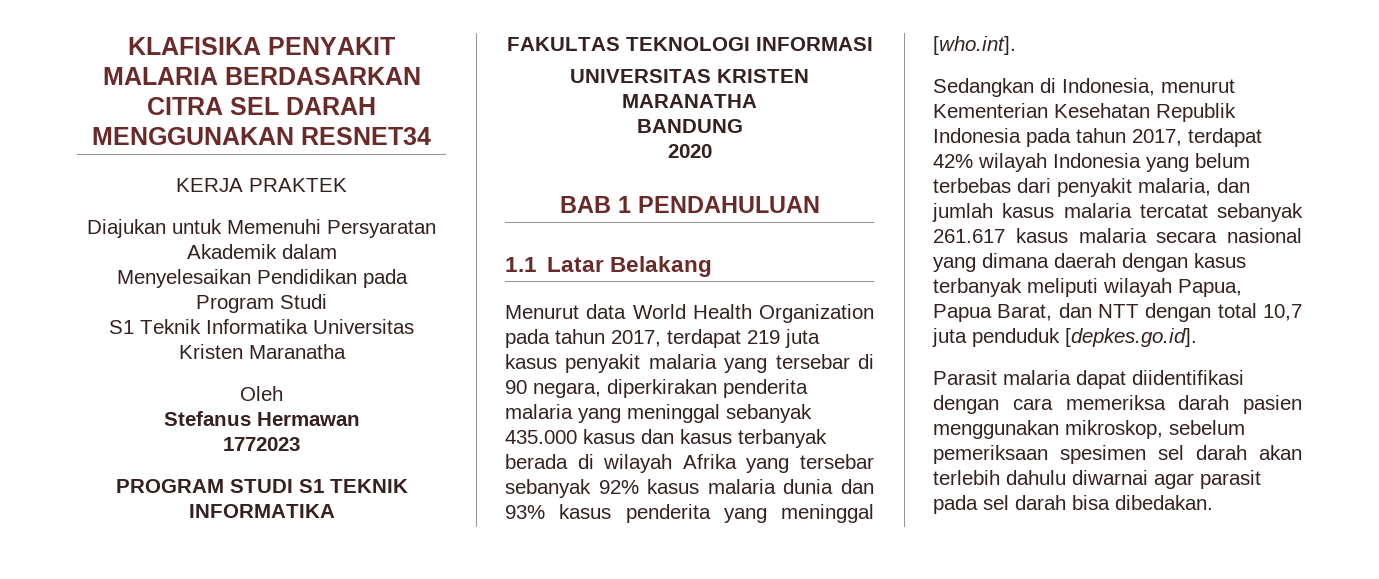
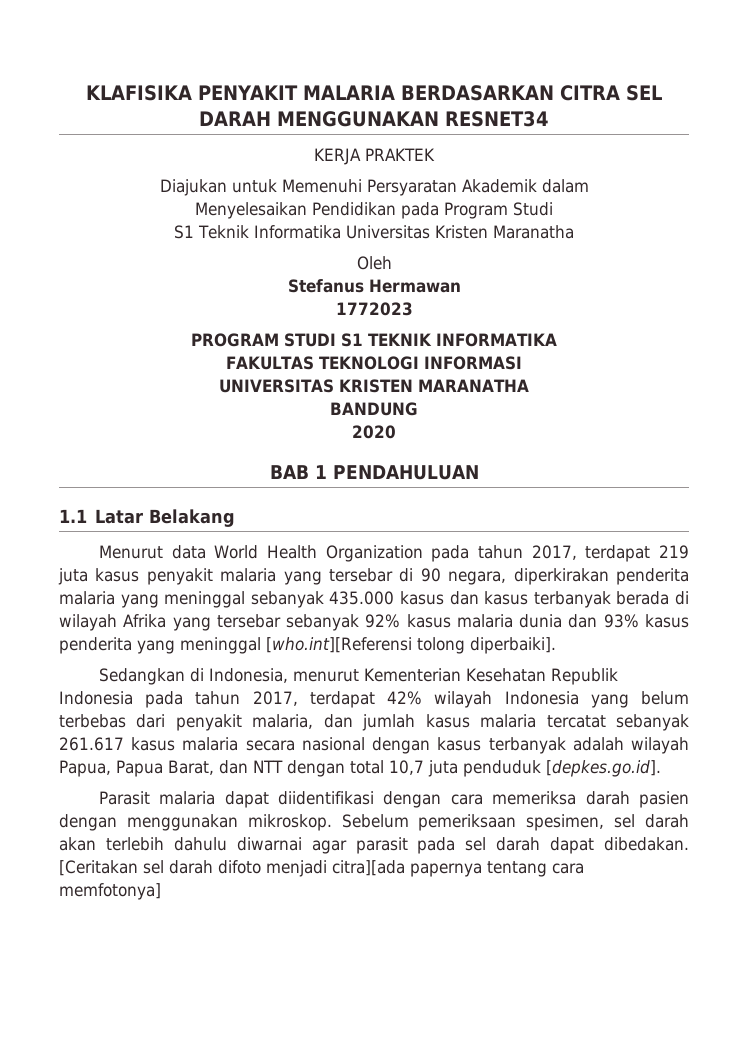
[933,36,1016,55] [who.int]. -> [266,637,556,654] [who.int][Referensi tolong diperbaiki].
[933,253,1116,272] yang dimana daerah -> (365, 744) none
[1027,278,1098,297] meliputi -> [572,737,624,751] adalah
[933,420,1245,439] [933,445,1146,464] menggunakan mikroskop, sebelum pemeriksaan spesimen -> [59,814,605,831] dengan menggunakan mikroskop. Sebelum pemeriksaan spesimen,
[1072,495,1213,510] bisa dibedakan. -> [550,837,689,854] [59,860,584,877] [59,883,161,900] dapat dibedakan. [Ceritakan sel darah difoto menjadi citra][ada papernya tentang cara memfotonya]

